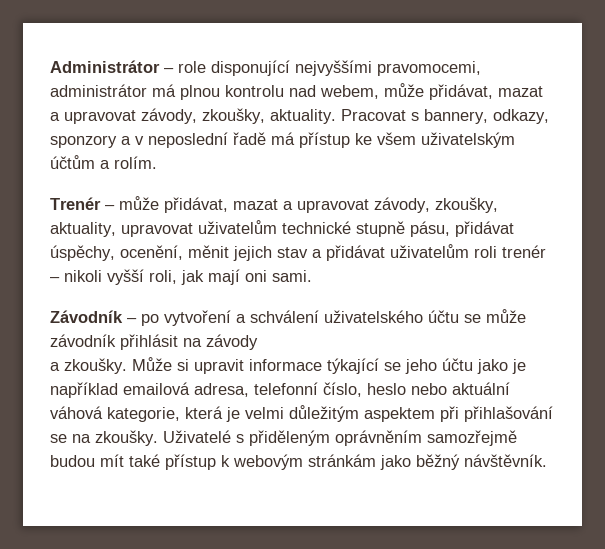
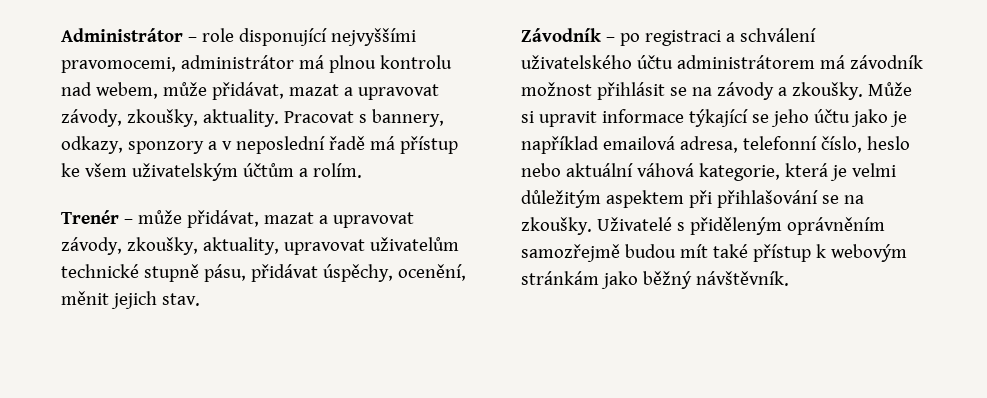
[277,244,546,261] [50,269,312,285] stav a přidávat uživatelům roli trenér – nikoli vyšší roli, jak mají oni sami. -> [161,293,200,306] stav.
[164,310,231,326] vytvoření -> [644,30,721,46] registraci
[464,309,526,323] [50,334,178,350] se může závodník přihlásit -> [676,55,923,69] [521,82,687,100] administrátorem má závodník možnost přihlásit se
(258, 342) // -> (774, 91) none

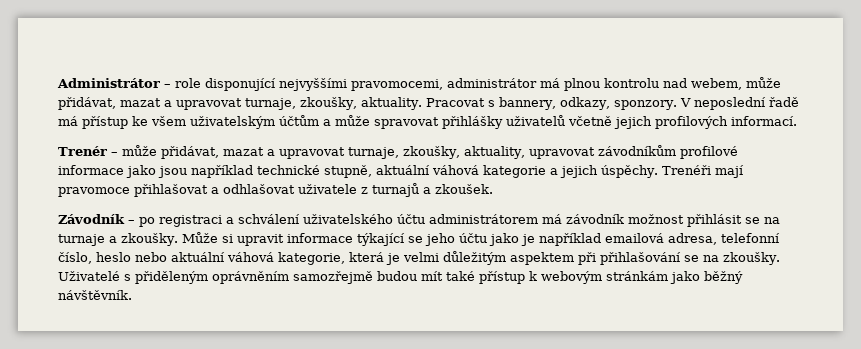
[61,109,122,127] závody, -> [245,98,296,110] turnaje,
[127,141,232,154] sponzory a v -> [613,98,691,110] sponzory. V
[312,163,362,178] rolím. -> [335,115,797,129] může spravovat přihlášky uživatelů včetně jejich profilových informací.
[61,237,122,255] závody, -> [348,147,399,159] turnaje,
[369,237,459,251] [61,264,466,282] [61,291,200,309] uživatelům technické stupně pásu, přidávat úspěchy, ocenění, měnit jejich stav. -> [597,145,738,159] [58,165,744,178] [58,183,493,197] závodníkům profilové informace jako jsou například technické stupně, aktuální váhová kategorie a jejich úspěchy. Trenéři mají pravomoce přihlašovat a odhlašovat uživatele z turnajů a zkoušek.
[716,82,774,100] závody -> [58,234,105,246] turnaje

